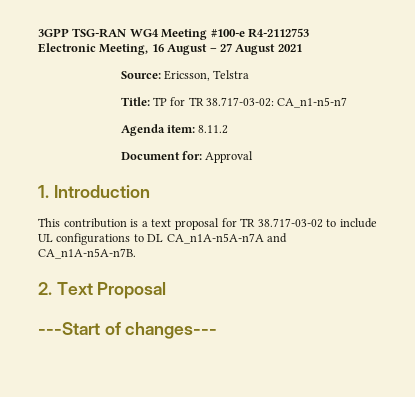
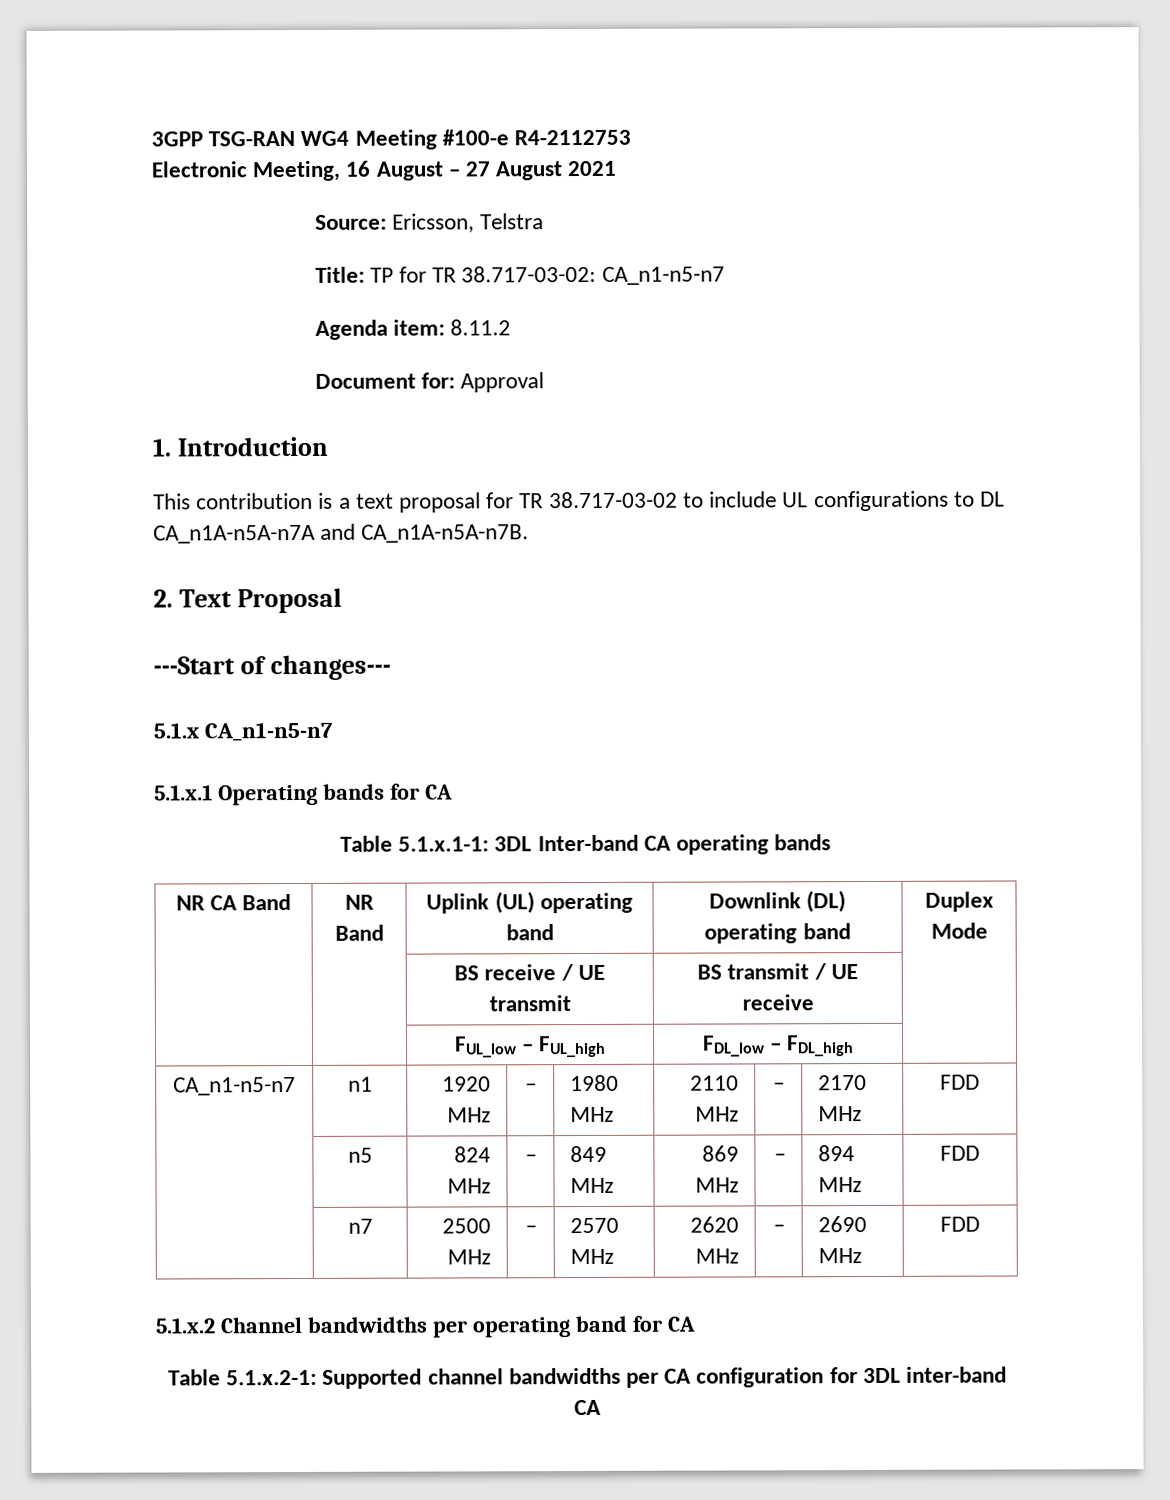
(218, 330) none -> [153,721,334,742] [154,783,453,806] [339,834,832,855] [175,894,292,911] [344,894,374,910] [334,924,384,941] [426,891,633,914] [505,924,554,941] [708,890,847,913] [704,923,851,944] [924,891,994,912] [930,922,988,939] [454,964,605,982] [488,995,571,1012] [697,963,858,981] [741,994,814,1011] [453,1035,607,1058] [701,1035,855,1057] [173,1077,296,1096] [347,1076,373,1092] [441,1076,491,1092] [446,1107,491,1123] [524,1083,537,1092] [570,1074,620,1092] [570,1106,615,1123] [689,1075,739,1091] [694,1106,739,1122] [772,1082,785,1091] [818,1075,868,1091] [818,1106,863,1122] [940,1074,980,1090] [347,1147,373,1163] [453,1146,491,1163] [446,1178,491,1194] [524,1154,537,1163] [570,1145,608,1163] [570,1177,615,1194] [701,1145,739,1162] [694,1177,739,1193] [773,1153,786,1162] [818,1145,856,1162] [818,1177,863,1193] [940,1145,980,1161] [347,1218,373,1234] [441,1218,491,1234] [446,1249,491,1265] [524,1225,537,1234] [570,1217,620,1234] [570,1248,615,1265] [689,1216,739,1233] [694,1248,739,1264] [772,1224,785,1233] [818,1216,868,1233] [818,1248,863,1264] [940,1216,980,1232] [155,1315,696,1338] [167,1366,1008,1389] [574,1399,601,1416] // 5.1.x CA_n1-n5-n7 // 5.1.x.1 Operating bands for CA // Table 5.1.x.1-1: 3DL Inter-band CA operating bands // NR CA Band | NR Band | Uplink (UL) operating band | Downlink (DL) operating band | Duplex Mode // | | BS receive / UE transmit | BS transmit / UE receive | // | | FUL_low – FUL_high | FDL_low – FDL_high | // CA_n1-n5-n7 | n1 | 1920 MHz | – | 1980 MHz | 2110 MHz | – | 2170 MHz | FDD // | n5 | 824 MHz | – | 849 MHz | 869 MHz | – | 894 MHz | FDD // | n7 | 2500 MHz | – | 2570 MHz | 2620 MHz | – | 2690 MHz | FDD // 5.1.x.2 Channel bandwidths per operating band for CA // Table 5.1.x.2-1: Supported channel bandwidths per CA configuration for 3DL inter-band CA

